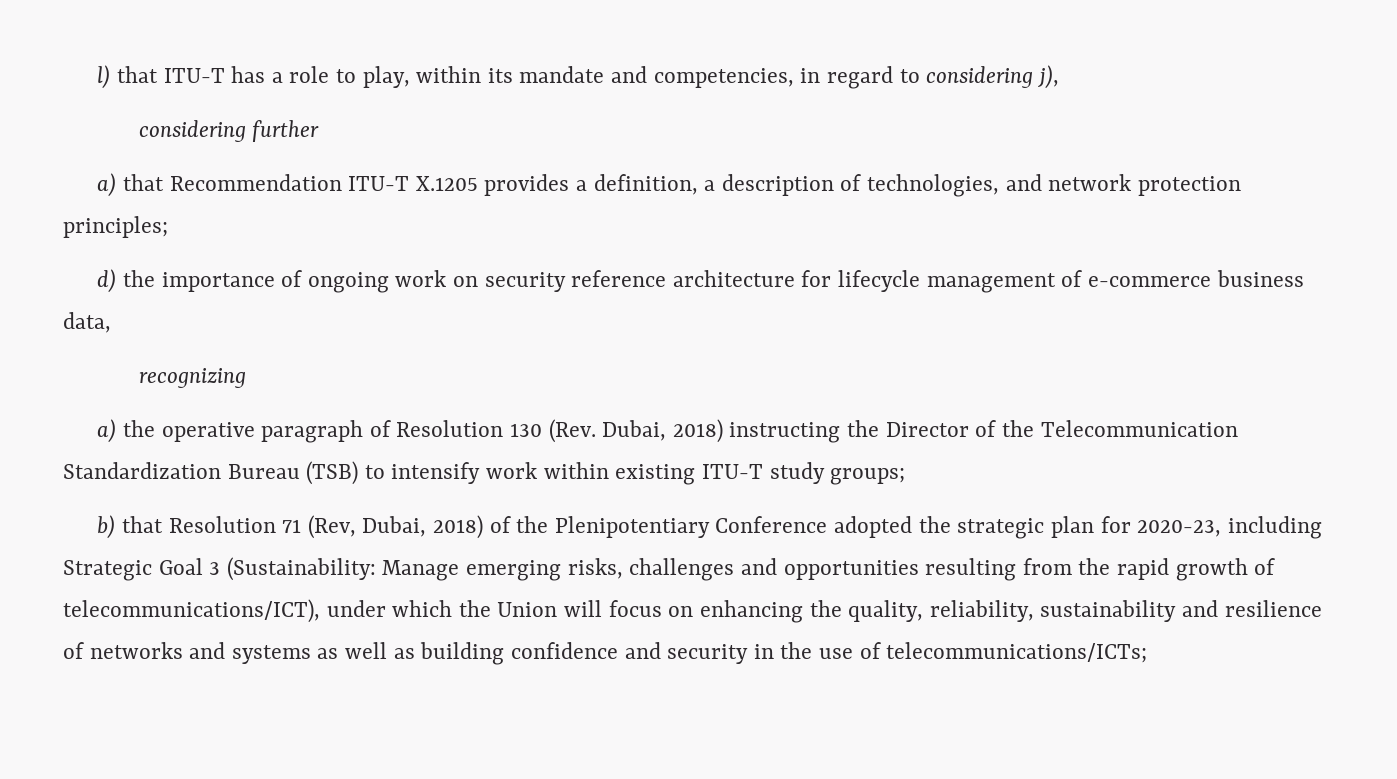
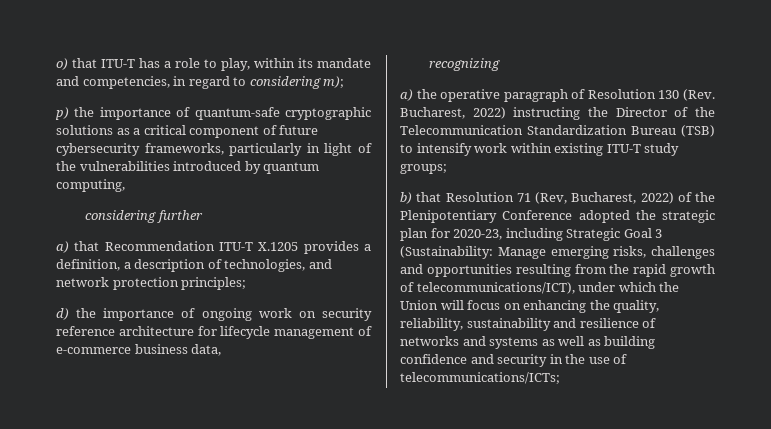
[97,65,111,89] l) -> [56,58,68,70] o)
[1037,65,1059,89] j), -> [323,76,345,88] [55,107,371,120] [56,125,319,138] [56,143,372,156] [56,161,320,174] [56,179,125,192] m); // p) the importance of quantum-safe cryptographic solutions as a critical component of future cybersecurity frameworks, particularly in light of the vulnerabilities introduced by quantum computing,
[602,419,723,443] Dubai, 2018) -> [400,107,506,119] Bucharest, 2022)
[362,515,483,539] Dubai, 2018) -> [571,192,674,204] Bucharest, 2022)

